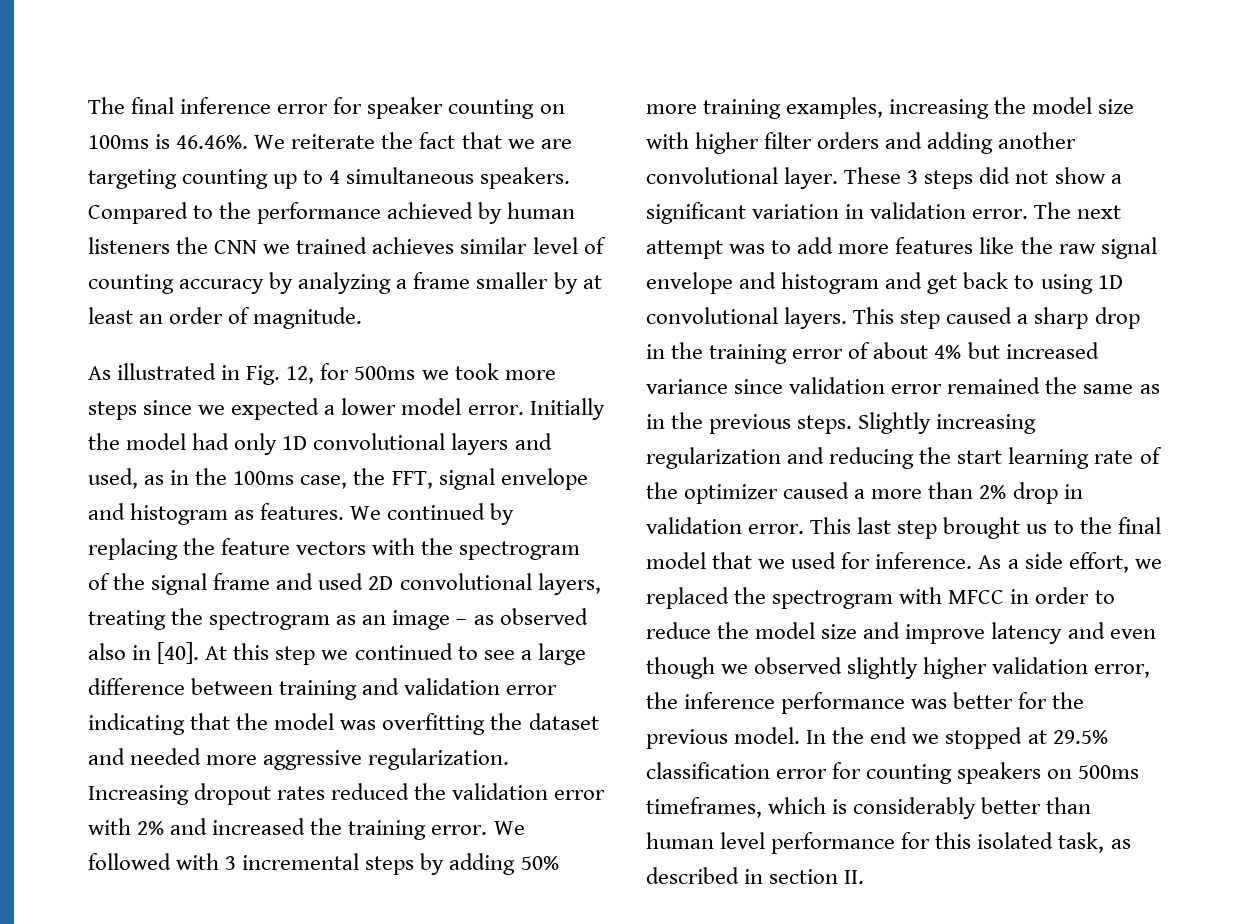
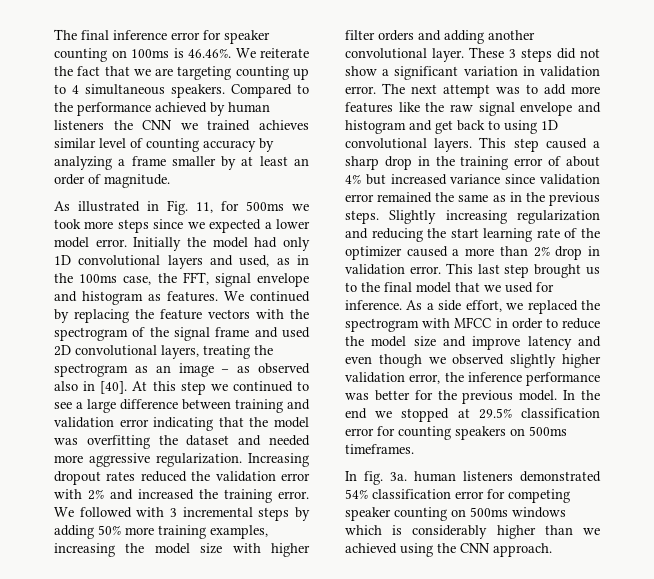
[286,366,315,384] 12, -> [196,202,213,213] 11,
[646,797,1092,819] [646,832,1131,854] [646,867,865,884] timeframes, which is considerably better than human level performance for this isolated task, as described in section II. -> [345,444,414,454] [345,471,601,485] [345,489,570,503] [345,507,566,521] [345,525,600,539] [345,543,552,557] timeframes. // In fig. 3a. human listeners demonstrated 54% classification error for competing speaker counting on 500ms windows which is considerably higher than we achieved using the CNN approach.

